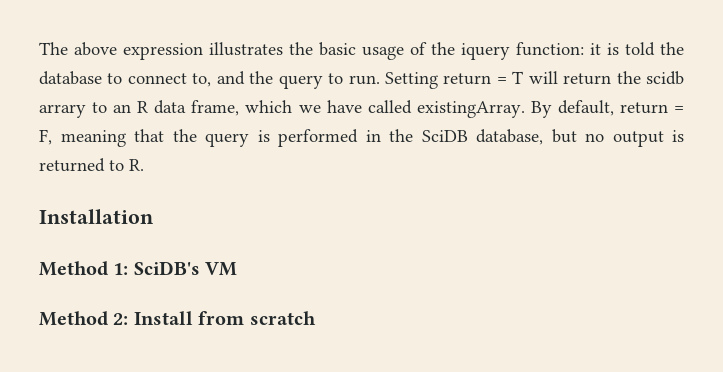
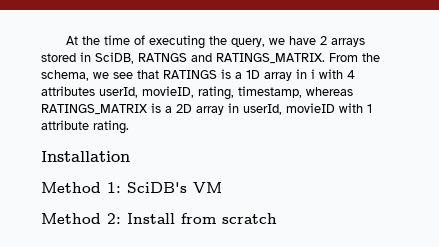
[39,42,684,60] [39,71,684,89] [39,100,684,118] [39,129,684,147] [39,158,144,172] The above expression illustrates the basic usage of the iquery function: it is told the database to connect to, and the query to run. Setting return = T will return the scidb arrary to an R data frame, which we have called existingArray. By default, return = F, meaning that the query is performed in the SciDB database, but no output is returned to R. -> [65,35,365,49] [41,52,380,64] [41,69,355,81] [41,86,353,100] [41,103,372,115] [41,120,129,134] At the time of executing the query, we have 2 arrays stored in SciDB, RATNGS and RATINGS_MATRIX. From the schema, we see that RATINGS is a 1D array in i with 4 attributes userId, movieID, rating, timestamp, whereas RATINGS_MATRIX is a 2D array in userId, movieID with 1 attribute rating.

